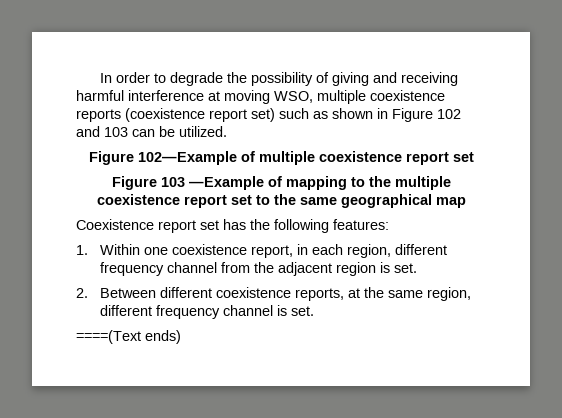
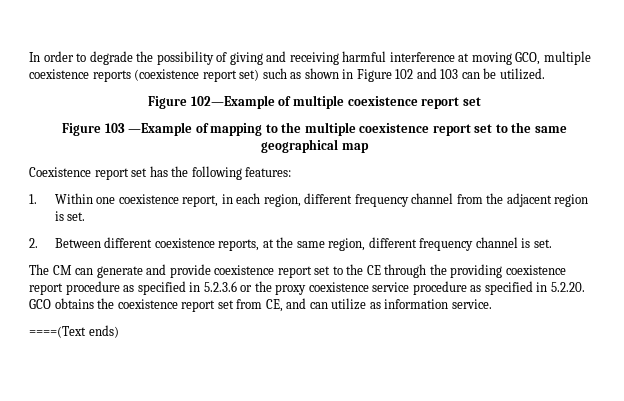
[274,91,313,103] WSO, -> [515,52,541,65] GCO,
(315, 311) none -> [29,264,566,278] [29,281,585,295] [29,298,492,312] // The CM can generate and provide coexistence report set to the CE through the providing coexistence report procedure as specified in 5.2.3.6 or the proxy coexistence service procedure as specified in 5.2.20. GCO obtains the coexistence report set from CE, and can utilize as information service.

